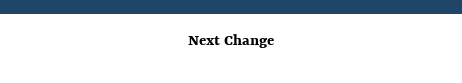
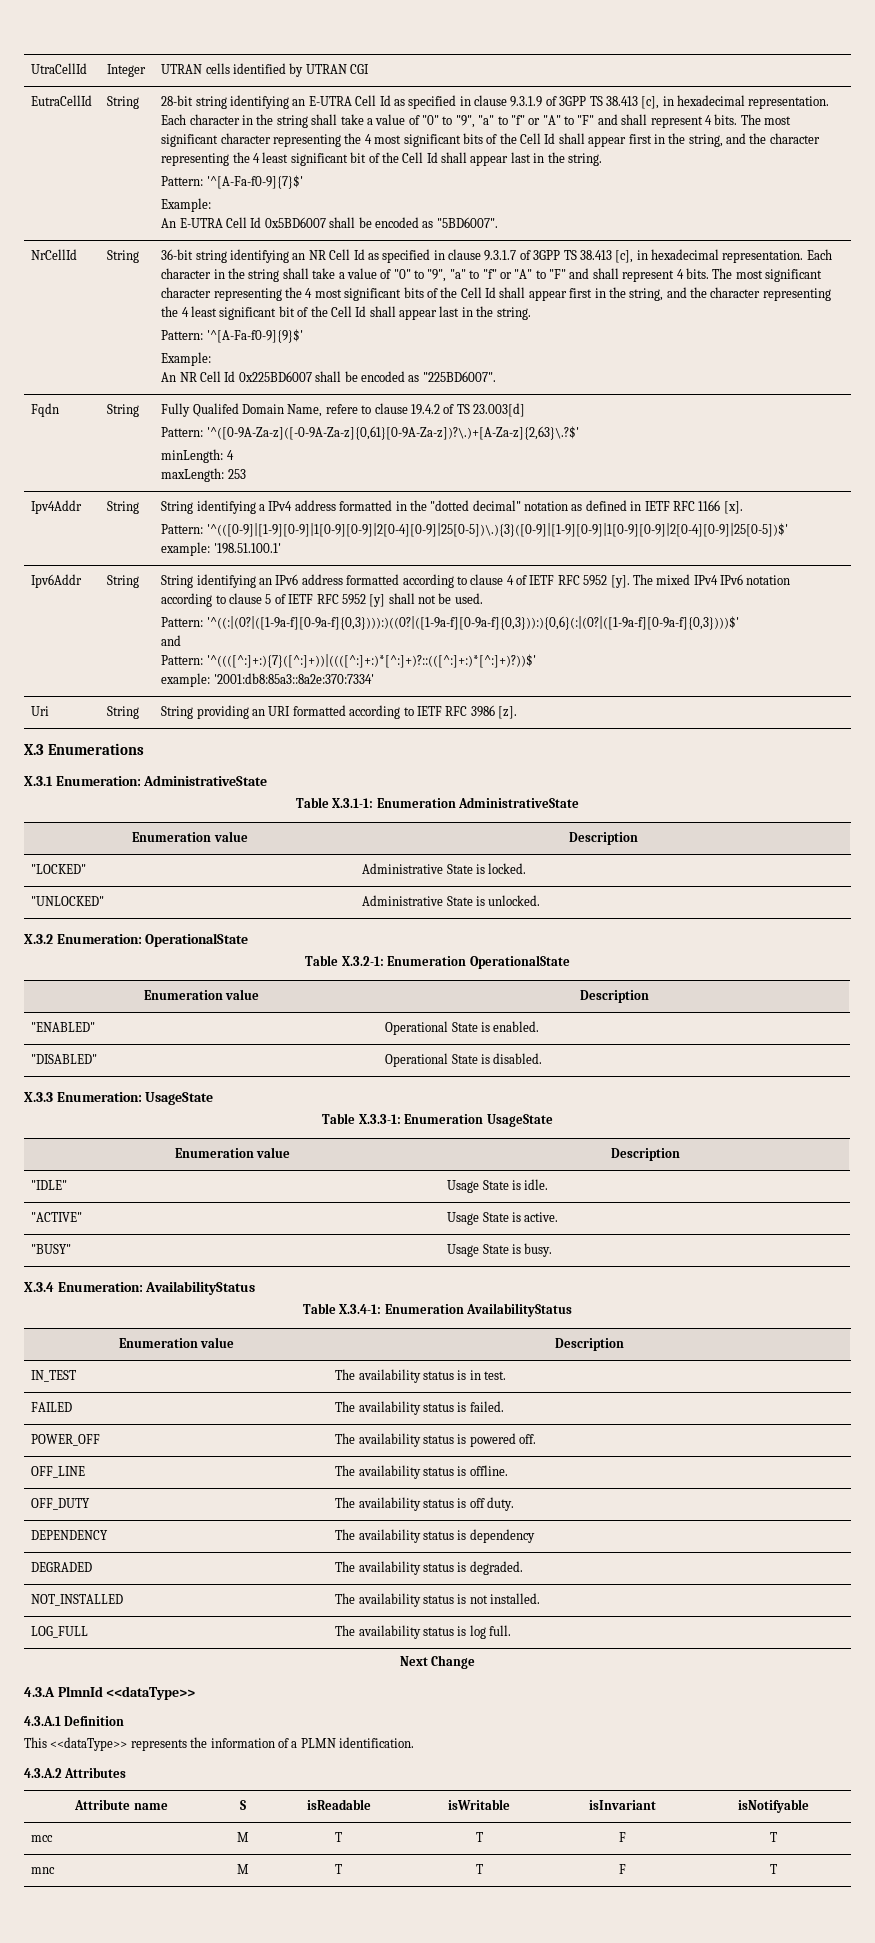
[187,34,275,48] Next Change -> [31,63,88,74] [107,64,147,77] [161,63,370,77] [31,95,93,106] [107,96,140,109] [161,95,830,109] [161,114,792,128] [161,133,820,147] [161,152,602,166] [161,175,303,189] [161,198,212,212] [161,217,498,228] [31,249,78,260] [107,250,140,263] [161,249,832,263] [161,268,823,282] [161,287,831,301] [161,306,531,320] [161,329,303,343] [161,352,212,366] [161,371,496,382] [31,403,60,417] [107,404,140,417] [161,403,526,417] [161,426,579,440] [161,449,234,463] [161,468,246,482] [31,500,83,514] [107,501,140,514] [161,500,743,514] [161,523,788,537] [161,542,281,556] [31,574,83,588] [107,575,140,588] [161,574,791,588] [161,593,483,607] [161,616,739,630] [161,635,182,646] [161,654,536,668] [161,673,374,687] [31,706,50,716] [107,706,140,719] [161,705,518,719] [24,743,144,755] [24,775,268,786] [295,797,580,808] [132,831,248,842] [568,832,638,845] [31,864,87,874] [362,863,527,874] [31,896,105,906] [362,895,541,906] [24,933,249,947] [305,955,570,969] [143,989,260,1000] [579,990,649,1003] [31,1022,96,1032] [385,1021,540,1035] [31,1054,98,1064] [385,1053,543,1067] [24,1092,214,1105] [322,1113,553,1127] [174,1147,291,1158] [610,1148,680,1161] [31,1180,68,1190] [447,1179,549,1193] [31,1212,83,1222] [447,1212,559,1225] [31,1244,72,1254] [447,1243,553,1257] [24,1281,256,1295] [302,1303,573,1317] [118,1337,235,1348] [555,1338,624,1351] [31,1370,77,1382] [335,1369,507,1383] [31,1402,73,1412] [335,1401,504,1415] [31,1434,101,1446] [335,1433,537,1447] [31,1466,86,1478] [335,1465,508,1479] [31,1498,91,1510] [335,1497,515,1511] [31,1530,109,1540] [335,1529,535,1543] [31,1562,93,1572] [335,1561,523,1575] [31,1594,124,1606] [335,1593,541,1607] [31,1626,89,1638] [335,1625,512,1639] [399,1655,476,1669] [24,1686,196,1700] [24,1716,125,1726] [24,1737,414,1751] [24,1767,127,1778] [74,1799,168,1810] [239,1800,246,1810] [306,1799,371,1810] [448,1799,510,1810] [588,1800,656,1810] [737,1799,809,1813] [31,1835,54,1842] [236,1832,249,1842] [335,1832,342,1842] [475,1832,483,1842] [618,1832,626,1842] [769,1832,777,1842] [31,1867,56,1874] [236,1864,249,1874] [335,1864,342,1874] [475,1864,483,1874] [618,1864,626,1874] [769,1864,777,1874] UtraCellId | Integer | UTRAN cells identified by UTRAN CGI // EutraCellId | String | 28-bit string identifying an E-UTRA Cell Id as specified in clause 9.3.1.9 of 3GPP TS 38.413 [c], in hexadecimal representation. Each character in the string shall take a value of "0" to "9", "a" to "f" or "A" to "F" and shall represent 4 bits. The most significant character representing the 4 most significant bits of the Cell Id shall appear first in the string, and the character representing the 4 least significant bit of the Cell Id shall appear last in the string. // Pattern: '^[A-Fa-f0-9]{7}$' // Example: // An E-UTRA Cell Id 0x5BD6007 shall be encoded as "5BD6007". // NrCellId | String | 36-bit string identifying an NR Cell Id as specified in clause 9.3.1.7 of 3GPP TS 38.413 [c], in hexadecimal representation. Each character in the string shall take a value of "0" to "9", "a" to "f" or "A" to "F" and shall represent 4 bits. The most significant character representing the 4 most significant bits of the Cell Id shall appear first in the string, and the character representing the 4 least significant bit of the Cell Id shall appear last in the string. // Pattern: '^[A-Fa-f0-9]{9}$' // Example: // An NR Cell Id 0x225BD6007 shall be encoded as "225BD6007". // Fqdn | String | Fully Qualifed Domain Name, refere to clause 19.4.2 of TS 23.003[d] // Pattern: '^([0-9A-Za-z]([-0-9A-Za-z]{0,61}[0-9A-Za-z])?\.)+[A-Za-z]{2,63}\.?$' // minLength: 4 // maxLength: 253 // Ipv4Addr | String | String identifying a IPv4 address formatted in the "dotted decimal" notation as defined in IETF RFC 1166 [x]. // Pattern: '^(([0-9]|[1-9][0-9]|1[0-9][0-9]|2[0-4][0-9]|25[0-5])\.){3}([0-9]|[1-9][0-9]|1[0-9][0-9]|2[0-4][0-9]|25[0-5])$' // example: '198.51.100.1' // Ipv6Addr | String | String identifying an IPv6 address formatted according to clause 4 of IETF RFC 5952 [y]. The mixed IPv4 IPv6 notation according to clause 5 of IETF RFC 5952 [y] shall not be used. // Pattern: '^((:|(0?|([1-9a-f][0-9a-f]{0,3}))):)((0?|([1-9a-f][0-9a-f]{0,3})):){0,6}(:|(0?|([1-9a-f][0-9a-f]{0,3})))$' // and // Pattern: '^((([^:]+:){7}([^:]+))|((([^:]+:)*[^:]+)?::(([^:]+:)*[^:]+)?))$' // example: '2001:db8:85a3::8a2e:370:7334' // Uri | String | String providing an URI formatted according to IETF RFC 3986 [z]. // X.3 Enumerations // X.3.1 Enumeration: AdministrativeState // Table X.3.1-1: Enumeration AdministrativeState // Enumeration value | Description // "LOCKED" | Administrative State is locked. // "UNLOCKED" | Administrative State is unlocked. // X.3.2 Enumeration: OperationalState // Table X.3.2-1: Enumeration OperationalState // Enumeration value | Description // "ENABLED" | Operational State is enabled. // "DISABLED" | Operational State is disabled. // X.3.3 Enumeration: UsageState // Table X.3.3-1: Enumeration UsageState // Enumeration value | Description // "IDLE" | Usage State is idle. // "ACTIVE" | Usage State is active. // "BUSY" | Usage State is busy. // X.3.4 Enumeration: AvailabilityStatus // Table X.3.4-1: Enumeration AvailabilityStatus // Enumeration value | Description // IN_TEST | The availability status is in test. // FAILED | The availability status is failed. // POWER_OFF | The availability status is powered off. // OFF_LINE | The availability status is offline. // OFF_DUTY | The availability status is off duty. // DEPENDENCY | The availability status is dependency // DEGRADED | The availability status is degraded. // NOT_INSTALLED | The availability status is not installed. // LOG_FULL | The availability status is log full. // Next Change // 4.3.A PlmnId <<dataType>> // 4.3.A.1 Definition // This <<dataType>> represents the information of a PLMN identification. // 4.3.A.2 Attributes // Attribute name | S | isReadable | isWritable | isInvariant | isNotifyable // mcc | M | T | T | F | T // mnc | M | T | T | F | T

